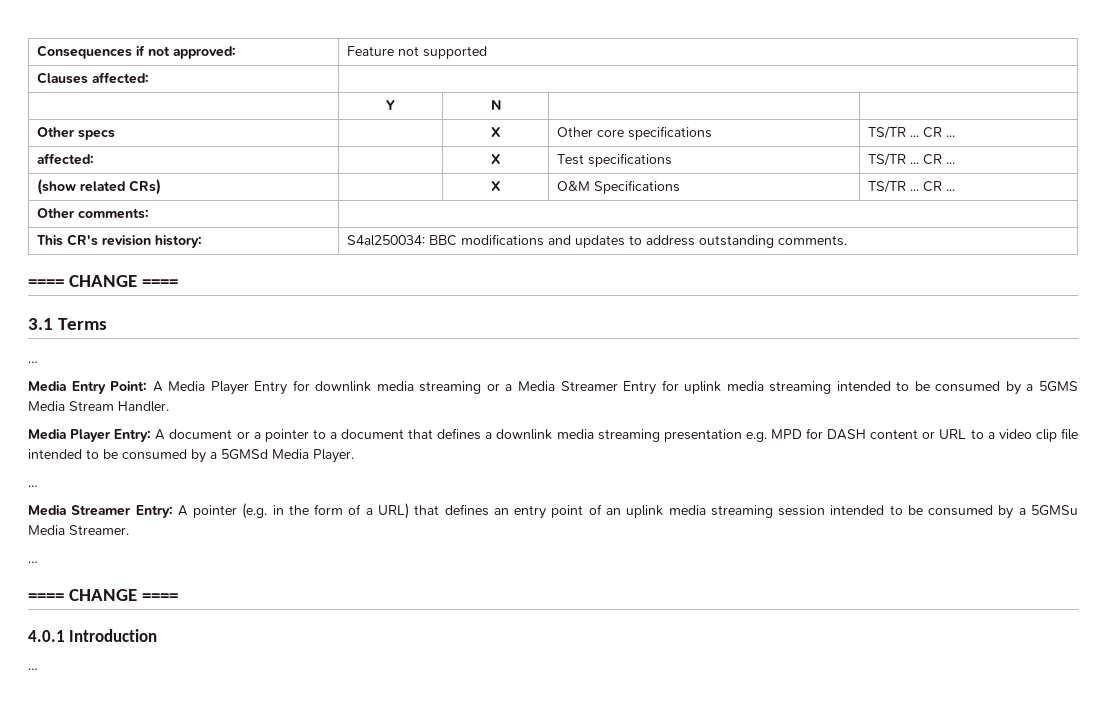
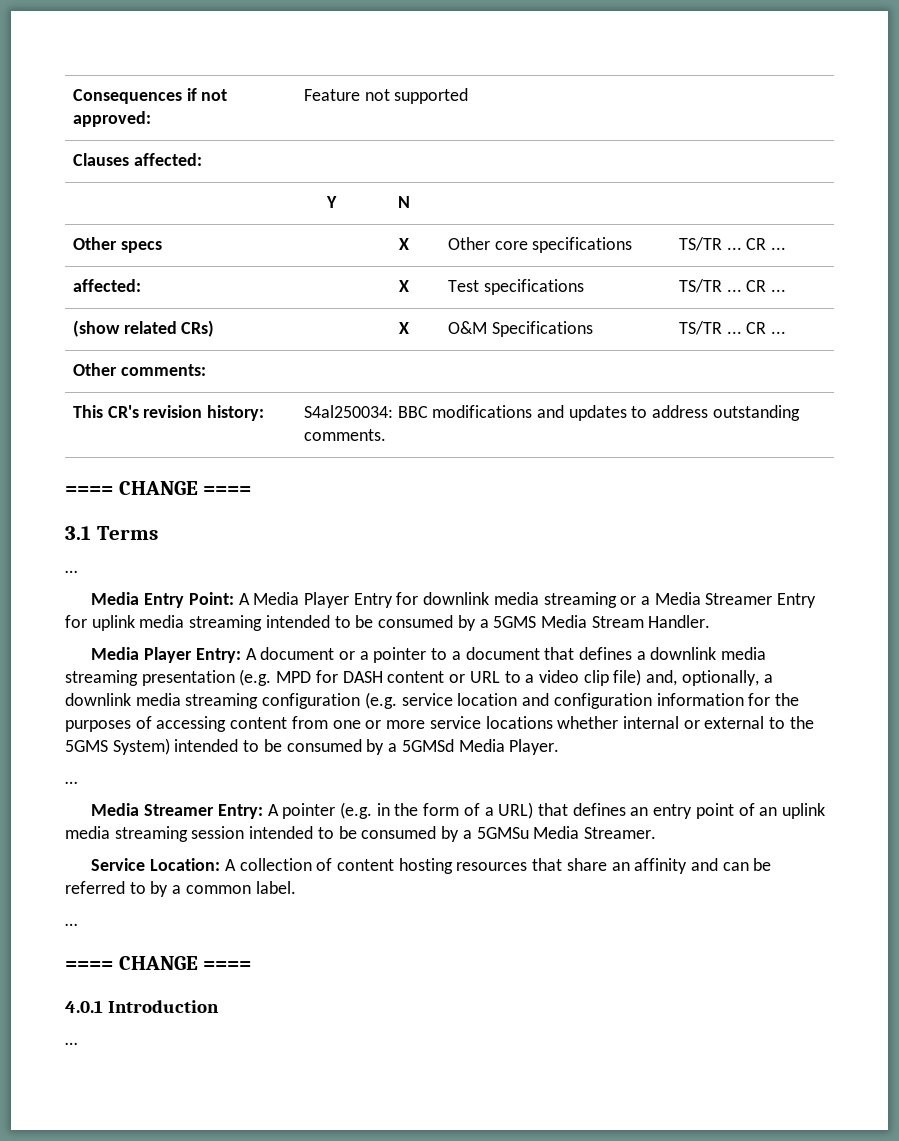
[745,432,767,442] e.g. -> [239,669,272,686] (e.g.
[1061,428,1079,440] file -> [613,669,773,686] [65,692,799,709] [65,716,814,732] [65,738,170,755] file) and, optionally, a downlink media streaming configuration (e.g. service location and configuration information for the purposes of accessing content from one or more service locations whether internal or external to the 5GMS System)
(129, 530) none -> [91,858,772,874] [65,881,296,897] // Service Location: A collection of content hosting resources that share an affinity and can be referred to by a common label.

